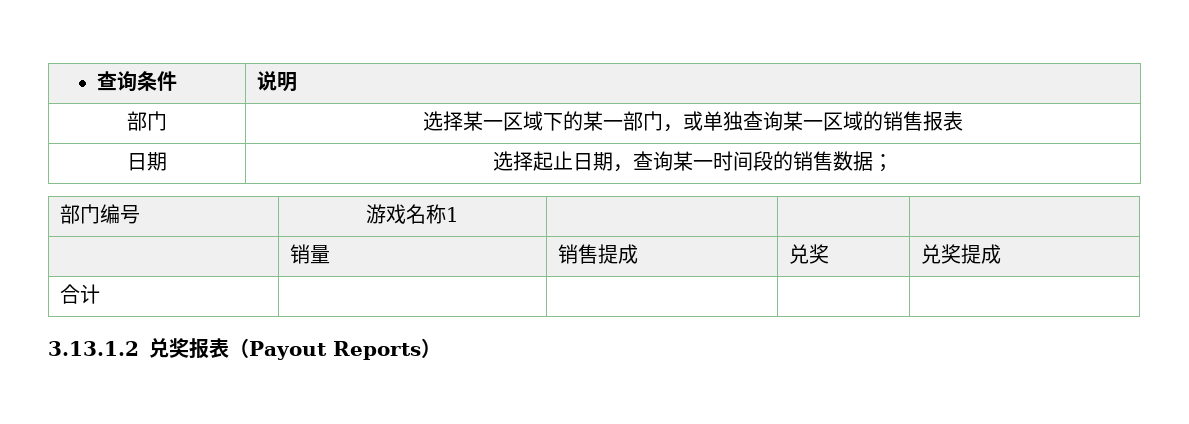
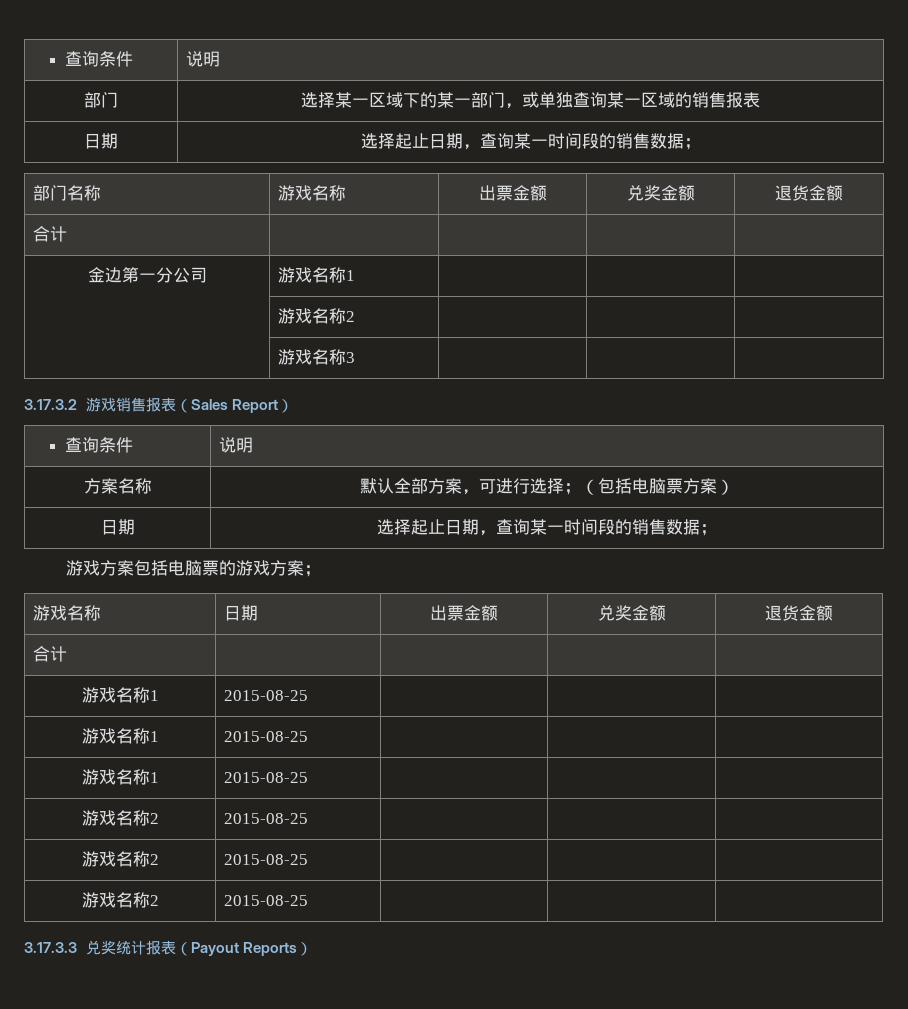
[99,204,140,224] [366,204,459,224] [289,244,330,264] [557,244,638,264] [788,244,829,264] [920,244,1001,264] [59,284,100,304] [48,338,189,358] 编号 | 游戏名称1 | | | // | 销量 | 销售提成 | 兑奖 | 兑奖提成 // 合计 | | | | // 3.13.1.2兑奖 -> [66,185,101,201] [277,185,346,201] [478,185,547,201] [626,185,695,201] [775,185,843,201] [32,226,67,242] [87,267,207,283] [277,267,355,283] [277,308,355,324] [277,349,355,365] [24,397,293,413] [64,437,133,453] [218,437,253,453] [83,478,152,494] [360,478,734,495] [100,519,135,535] [377,519,717,536] [66,560,322,577] [32,605,101,621] [223,605,258,621] [430,605,498,621] [597,605,666,621] [765,605,833,621] [32,646,67,662] [81,687,159,703] [223,690,308,701] [81,728,159,744] [223,731,308,742] [81,769,159,785] [223,772,308,783] [81,810,159,826] [223,813,308,824] [81,851,159,867] [223,854,308,865] [81,892,159,908] [223,895,308,906] [24,940,146,955] 名称 | 游戏名称 | 出票金额 | 兑奖金额 | 退货金额 // 合计 | | | | // 金边第一分公司 | 游戏名称1 | | | // | 游戏名称2 | | | // | 游戏名称3 | | | // 3.17.3.2游戏销售报表（Sales Report） // 查询条件 | 说明 // 方案名称 | 默认全部方案，可进行选择；（包括电脑票方案） // 日期 | 选择起止日期，查询某一时间段的销售数据； // 游戏方案包括电脑票的游戏方案； // 游戏名称 | 日期 | 出票金额 | 兑奖金额 | 退货金额 // 合计 | | | | // 游戏名称1 | 2015-08-25 | | | // 游戏名称1 | 2015-08-25 | | | // 游戏名称1 | 2015-08-25 | | | // 游戏名称2 | 2015-08-25 | | | // 游戏名称2 | 2015-08-25 | | | // 游戏名称2 | 2015-08-25 | | | // 3.17.3.3兑奖统计

